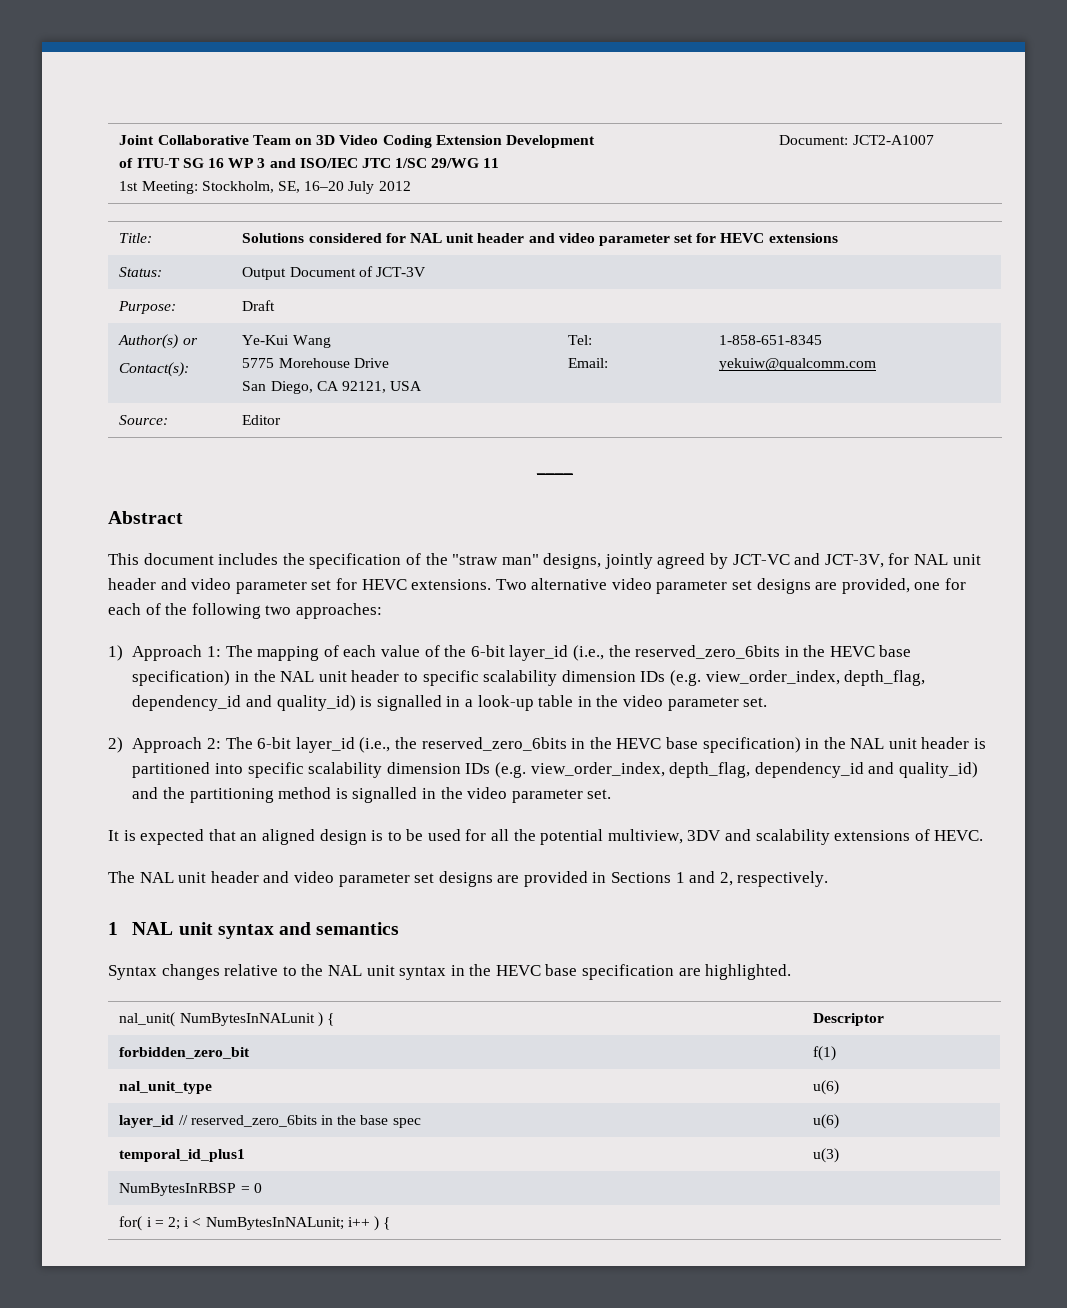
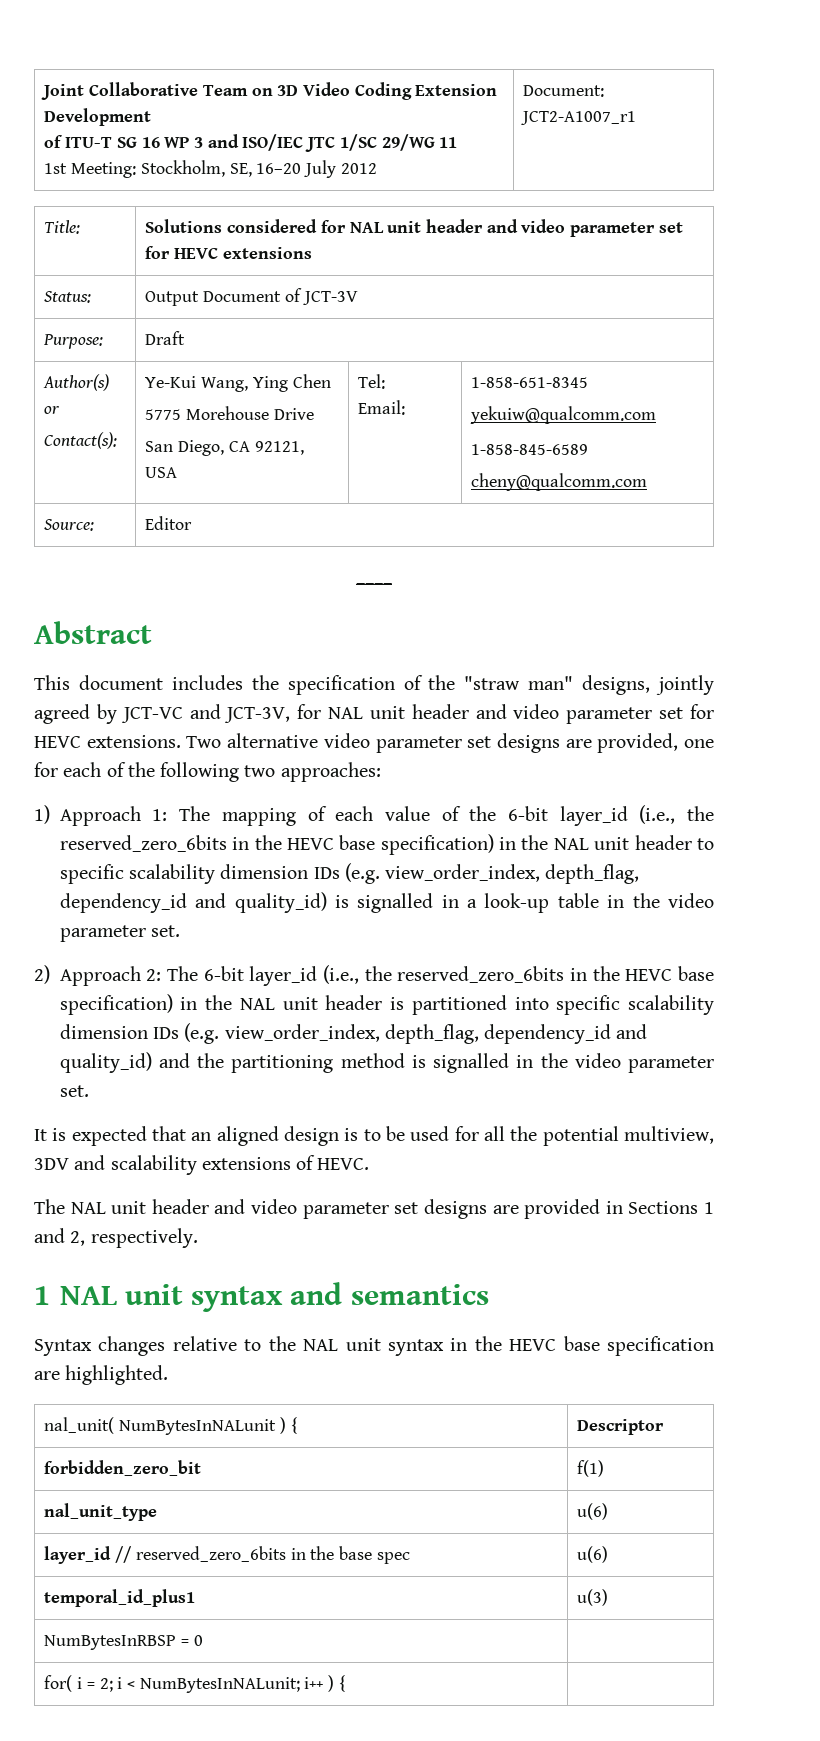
[852,135,934,145] JCT2-A1007 -> [521,111,637,125] JCT2-A1007_r1
[292,335,331,348] Wang -> [201,374,331,392] Wang, Ying Chen
(877, 364) none -> [471,444,589,455] [471,473,648,491] // 1-858-845-6589 // cheny@qualcomm.com

